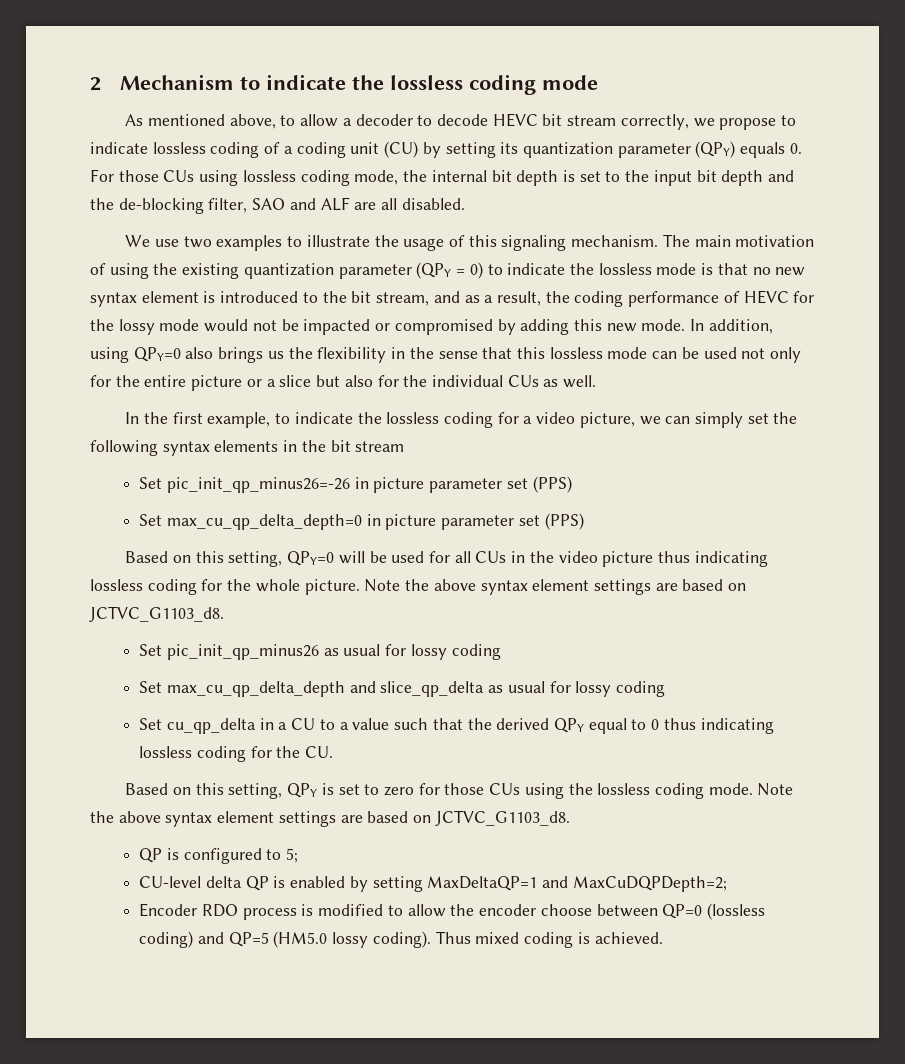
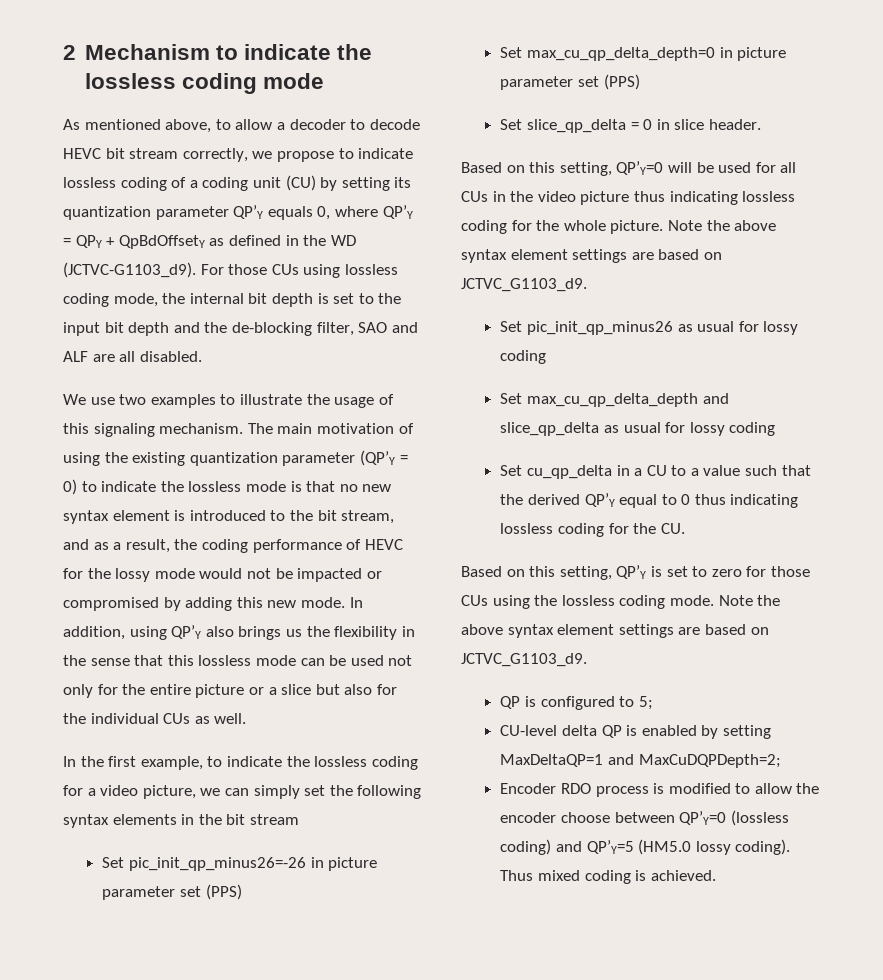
[695,141,802,158] (QPY) equals 0. -> [233,205,413,220] [63,235,356,249] [63,262,196,278] QP’Y equals 0, where QP’Y = QPY + QpBdOffsetY as defined in the WD (JCTVC-G1103_d9).
[416,262,452,279] (QPY -> [359,450,395,466] (QP’Y
[133,347,181,362] QPY=0 -> [171,625,202,639] QP’Y
[125,551,335,567] // Based on this setting, QPY=0 -> [500,119,761,133] [461,161,664,176] // Set slice_qp_delta = 0 in slice header. // Based on this setting, QP’Y=0
[89,606,224,622] JCTVC_G1103_d8. -> [461,278,587,292] JCTVC_G1103_d9.
[554,718,585,733] QPY -> [584,493,615,507] QP’Y
[287,783,318,798] QPY -> [616,565,647,579] QP’Y
[434,810,570,826] JCTVC_G1103_d8. -> [461,653,587,667] JCTVC_G1103_d9.
[662,904,703,919] QP=0 -> [679,811,727,825] QP’Y=0
[228,932,269,947] QP=5 -> [586,840,634,854] QP’Y=5

